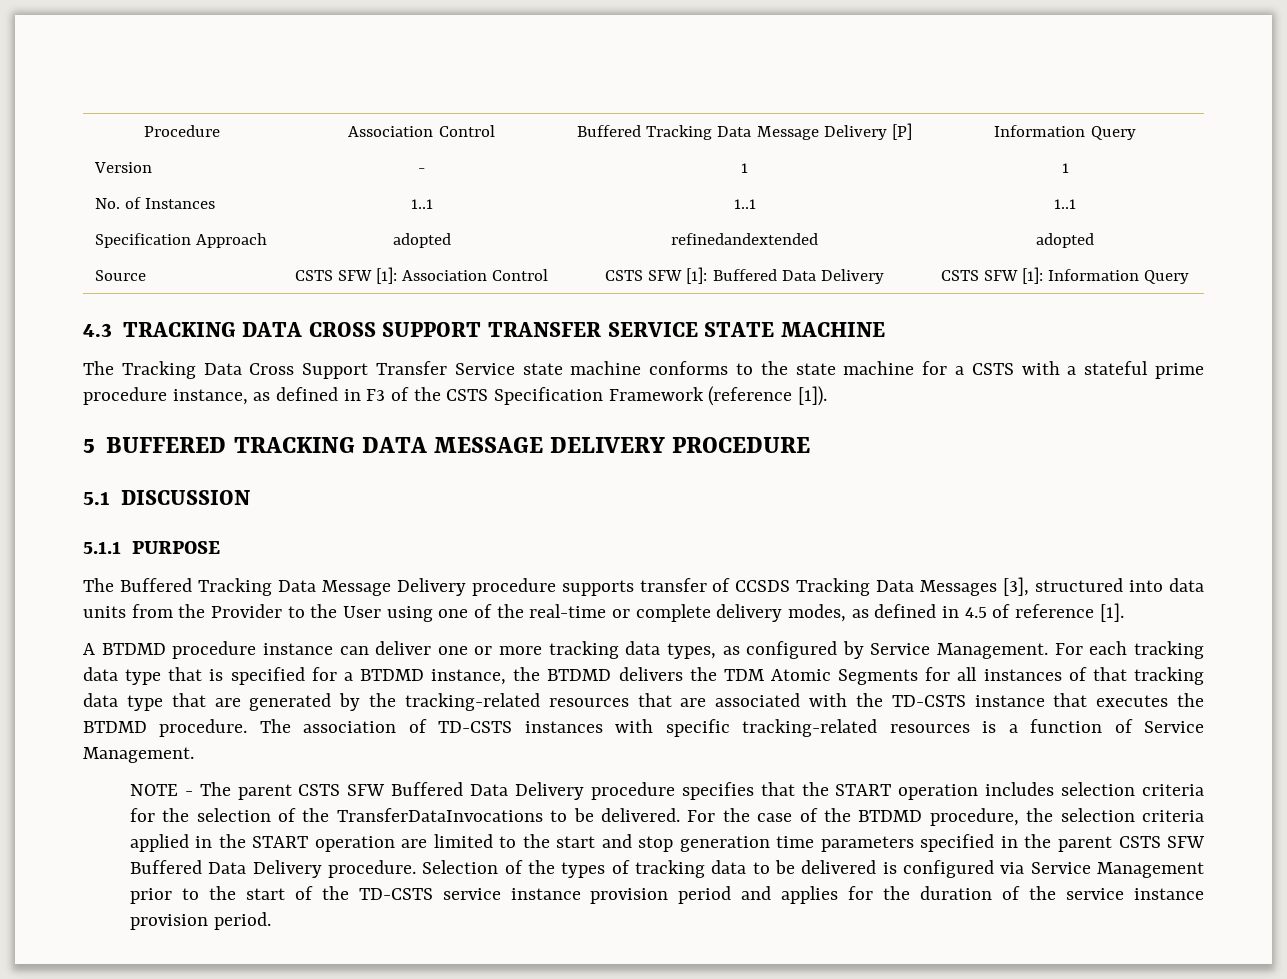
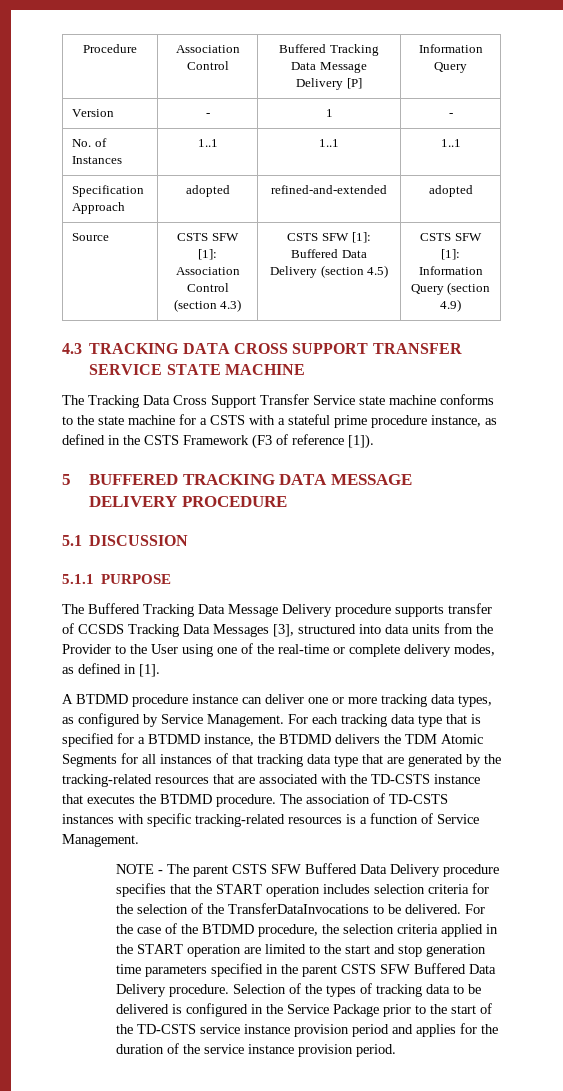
[1061,163,1069,173] 1 -> [448,113,453,117] -
[671,233,818,245] refinedandextended -> [271,185,387,194] refined-and-extended
(549, 275) none -> [173,299,242,312] (section 4.3)
(884, 276) none -> [320,265,389,278] (section 4.5)
(1190, 277) none -> [447,282,491,295] [440,299,461,312] (section 4.9)
[366,386,793,406] F3 of the CSTS Specification Framework (reference -> [123,434,344,449] the CSTS Framework (F3 of reference
[964,604,1095,618] 4.5 of reference -> (136, 669) none
[1000,862,1205,878] via Service Management -> [251,1004,380,1017] in the Service Package

